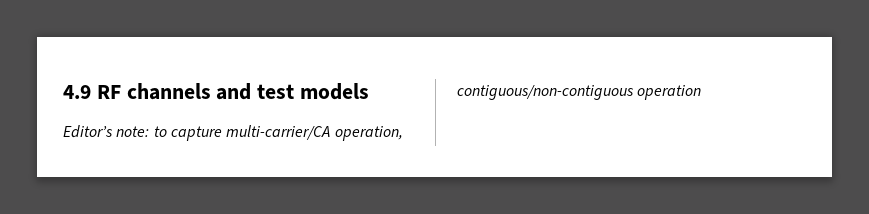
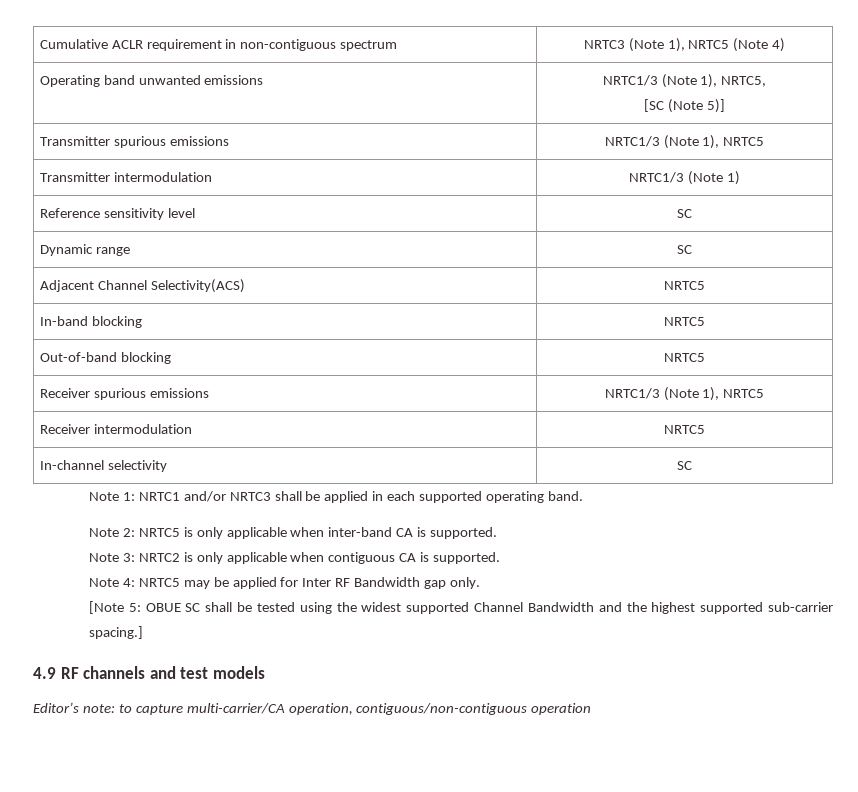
(63, 92) none -> [39,39,398,51] [583,38,786,52] [39,75,264,87] [602,74,767,88] [644,99,725,113] [39,136,229,148] [604,135,765,149] [39,172,212,182] [629,171,740,185] [39,208,195,220] [677,209,692,218] [39,244,130,256] [677,245,692,254] [39,279,245,293] [664,281,705,290] [39,316,142,328] [664,317,705,326] [39,352,171,364] [664,353,705,362] [39,388,209,400] [604,387,765,401] [39,424,192,434] [664,425,705,434] [39,460,167,472] [677,461,692,470] [88,491,583,503] [88,527,498,539] [88,552,501,564] [88,577,481,589] [88,601,834,614] [88,626,143,639] Cumulative ACLR requirement in non-contiguous spectrum | NRTC3 (Note 1), NRTC5 (Note 4) // Operating band unwanted emissions | NRTC1/3 (Note 1), NRTC5, // [SC (Note 5)] // Transmitter spurious emissions | NRTC1/3 (Note 1), NRTC5 // Transmitter intermodulation | NRTC1/3 (Note 1) // Reference sensitivity level | SC // Dynamic range | SC // Adjacent Channel Selectivity(ACS) | NRTC5 // In-band blocking | NRTC5 // Out-of-band blocking | NRTC5 // Receiver spurious emissions | NRTC1/3 (Note 1), NRTC5 // Receiver intermodulation | NRTC5 // In-channel selectivity | SC // Note 1: NRTC1 and/or NRTC3 shall be applied in each supported operating band. // Note 2: NRTC5 is only applicable when inter-band CA is supported. // Note 3: NRTC2 is only applicable when contiguous CA is supported. // Note 4: NRTC5 may be applied for Inter RF Bandwidth gap only. // [Note 5: OBUE SC shall be tested using the widest supported Channel Bandwidth and the highest supported sub-carrier spacing.] //

